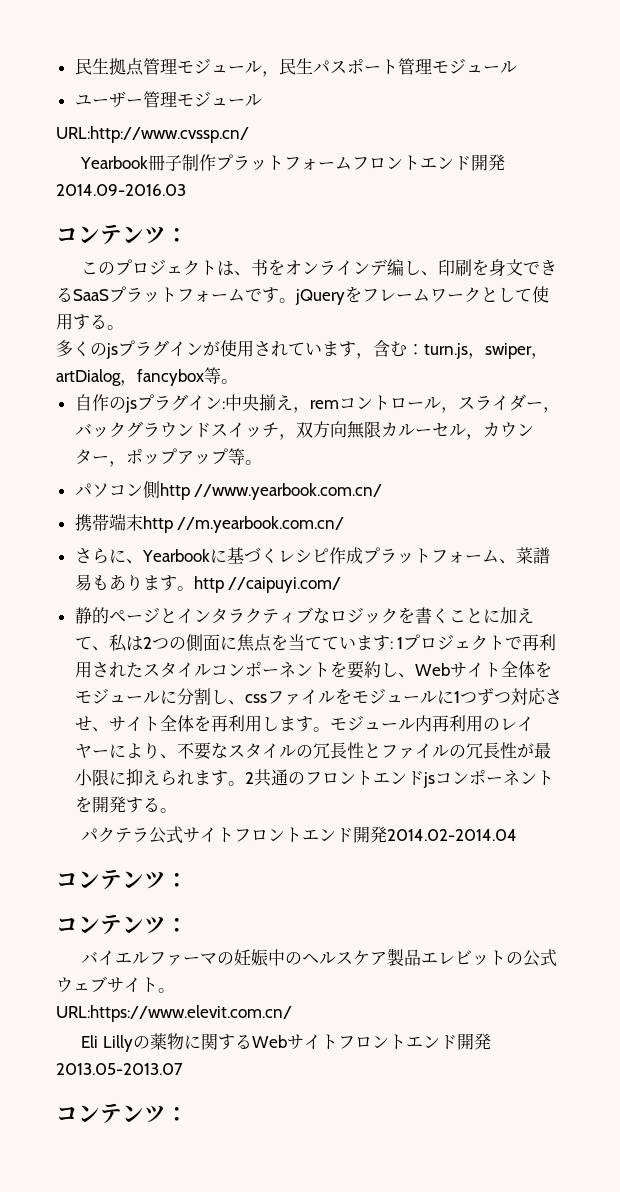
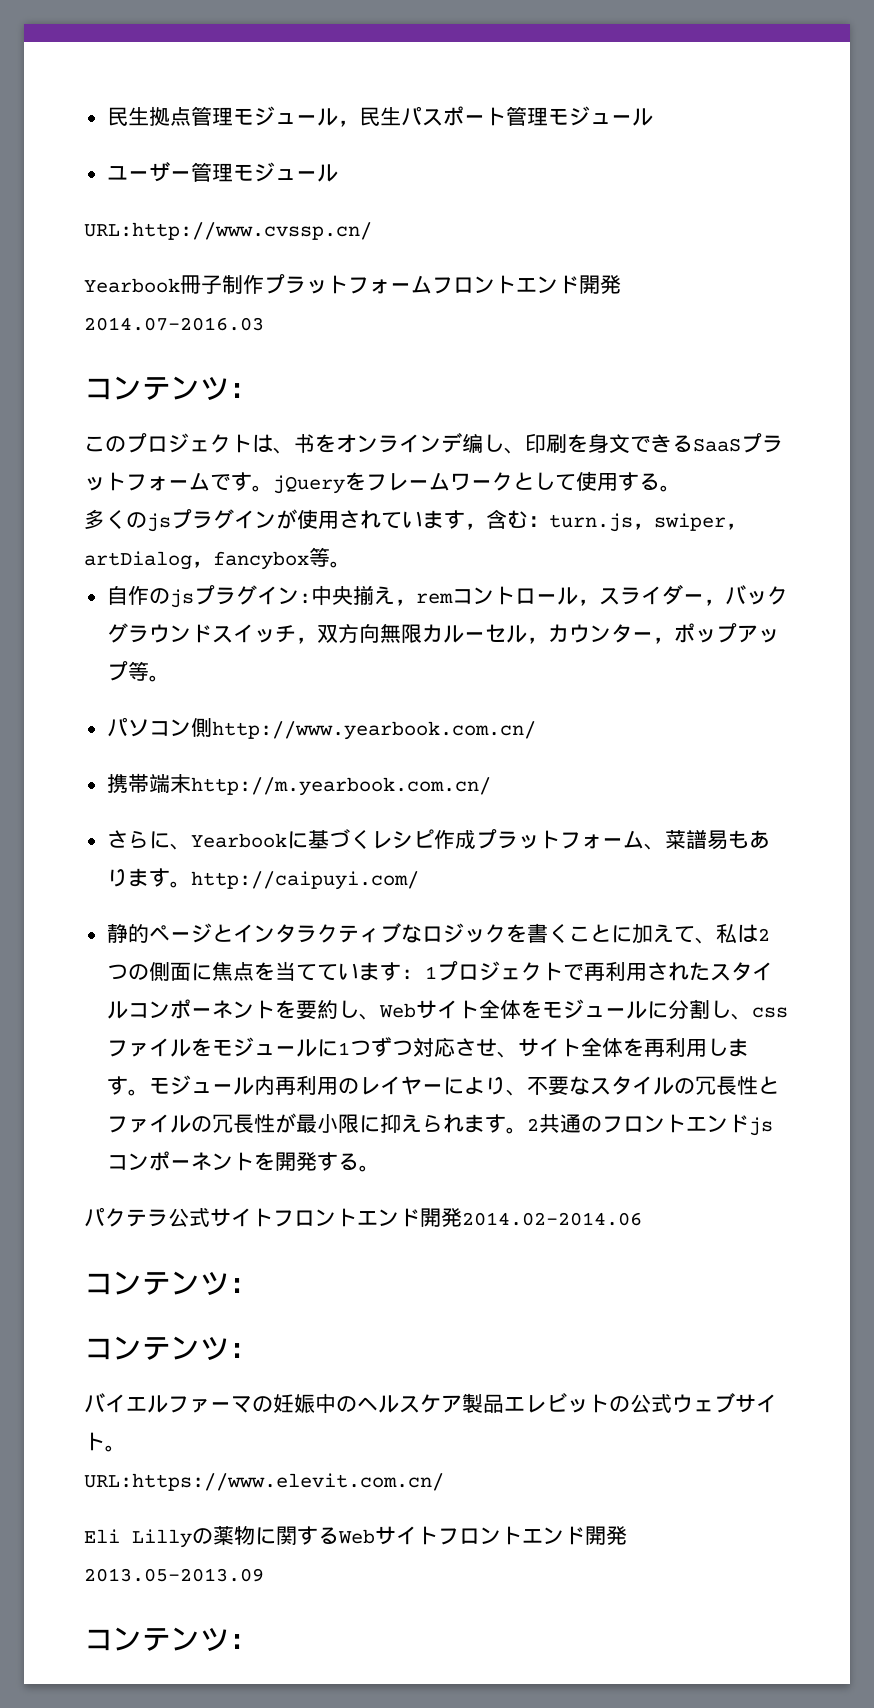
[56,184,186,196] 2014.09-2016.03 -> [84,317,264,331] 2014.07-2016.03
[159,483,383,500] http //www.yearbook.com.cn/ -> [211,721,536,740] http://www.yearbook.com.cn/
[142,516,345,533] http //m.yearbook.com.cn/ -> [190,777,491,796] http://m.yearbook.com.cn/
[193,576,342,593] http //caipuyi.com/ -> [190,871,419,890] http://caipuyi.com/
[387,829,518,841] 2014.02-2014.04 -> [462,1212,642,1226] 2014.02-2014.06
[56,1063,183,1075] 2013.05-2013.07 -> [84,1568,264,1582] 2013.05-2013.09

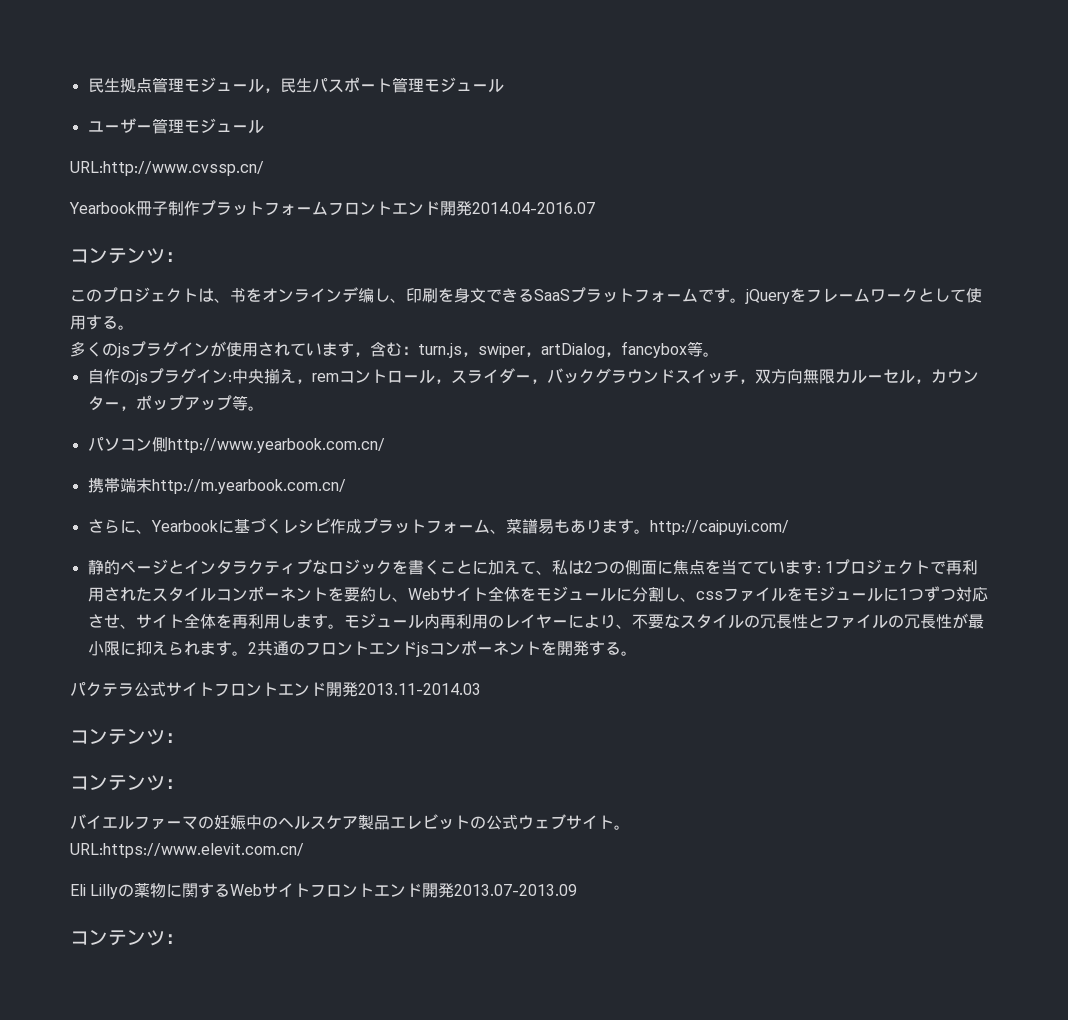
[84,317,264,331] 2014.07-2016.03 -> [472,202,595,214] 2014.04-2016.07
[462,1212,642,1226] 2014.02-2014.06 -> [358,683,481,695] 2013.11-2014.03
[84,1568,264,1582] 2013.05-2013.09 -> [454,884,578,896] 2013.07-2013.09

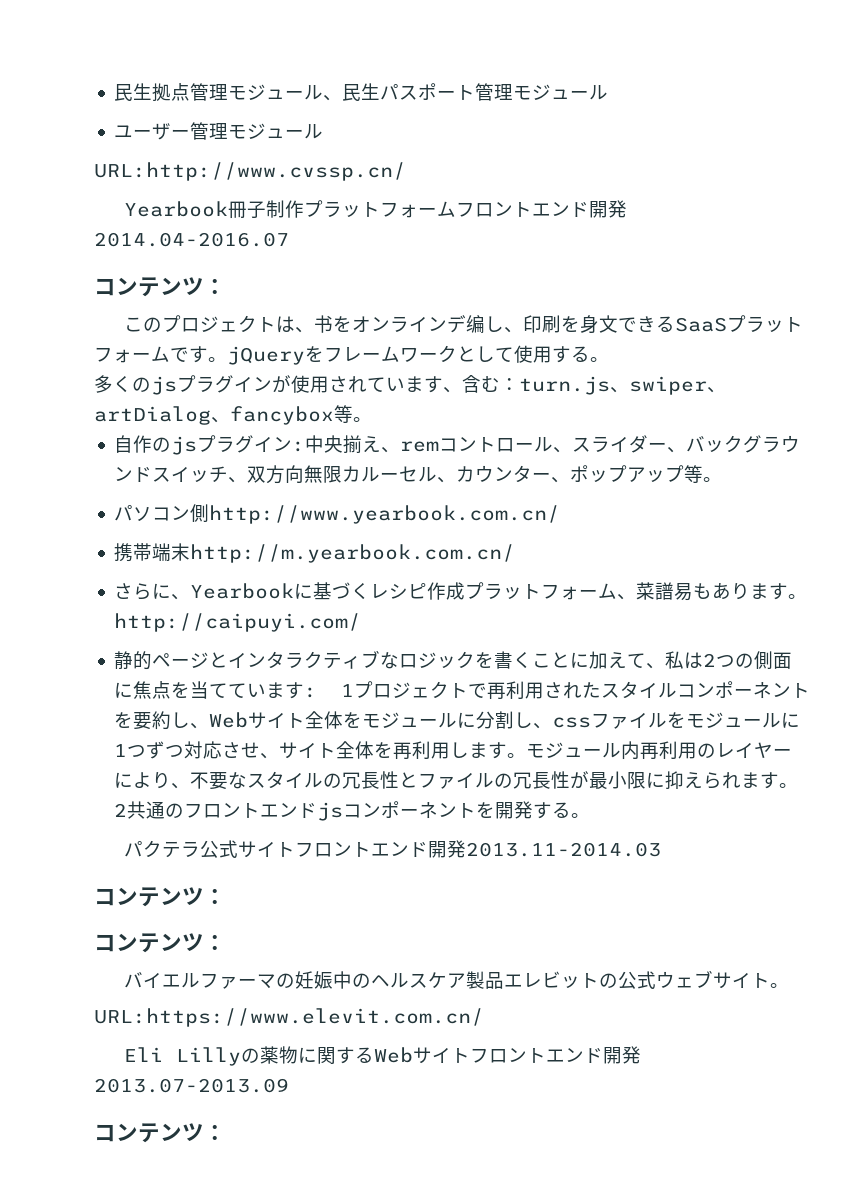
[263,88,280,93] ， -> [323,95,343,101] 、
[354,352,370,357] ， -> [443,387,462,393] 、
[462,343,621,358] ，swiper，artDialog， -> [610,376,726,395] [94,406,230,425] 、swiper、artDialog、
[295,379,312,384] ， -> [381,447,401,453] 、
[434,379,451,384] ， -> [553,447,573,453] 、
[530,379,547,384] ， -> [667,447,687,453] 、
[738,379,755,384] ， -> [228,477,248,483] 、
[914,379,931,384] ， -> [437,477,457,483] 、
[119,406,136,411] ， -> [551,477,571,483] 、

